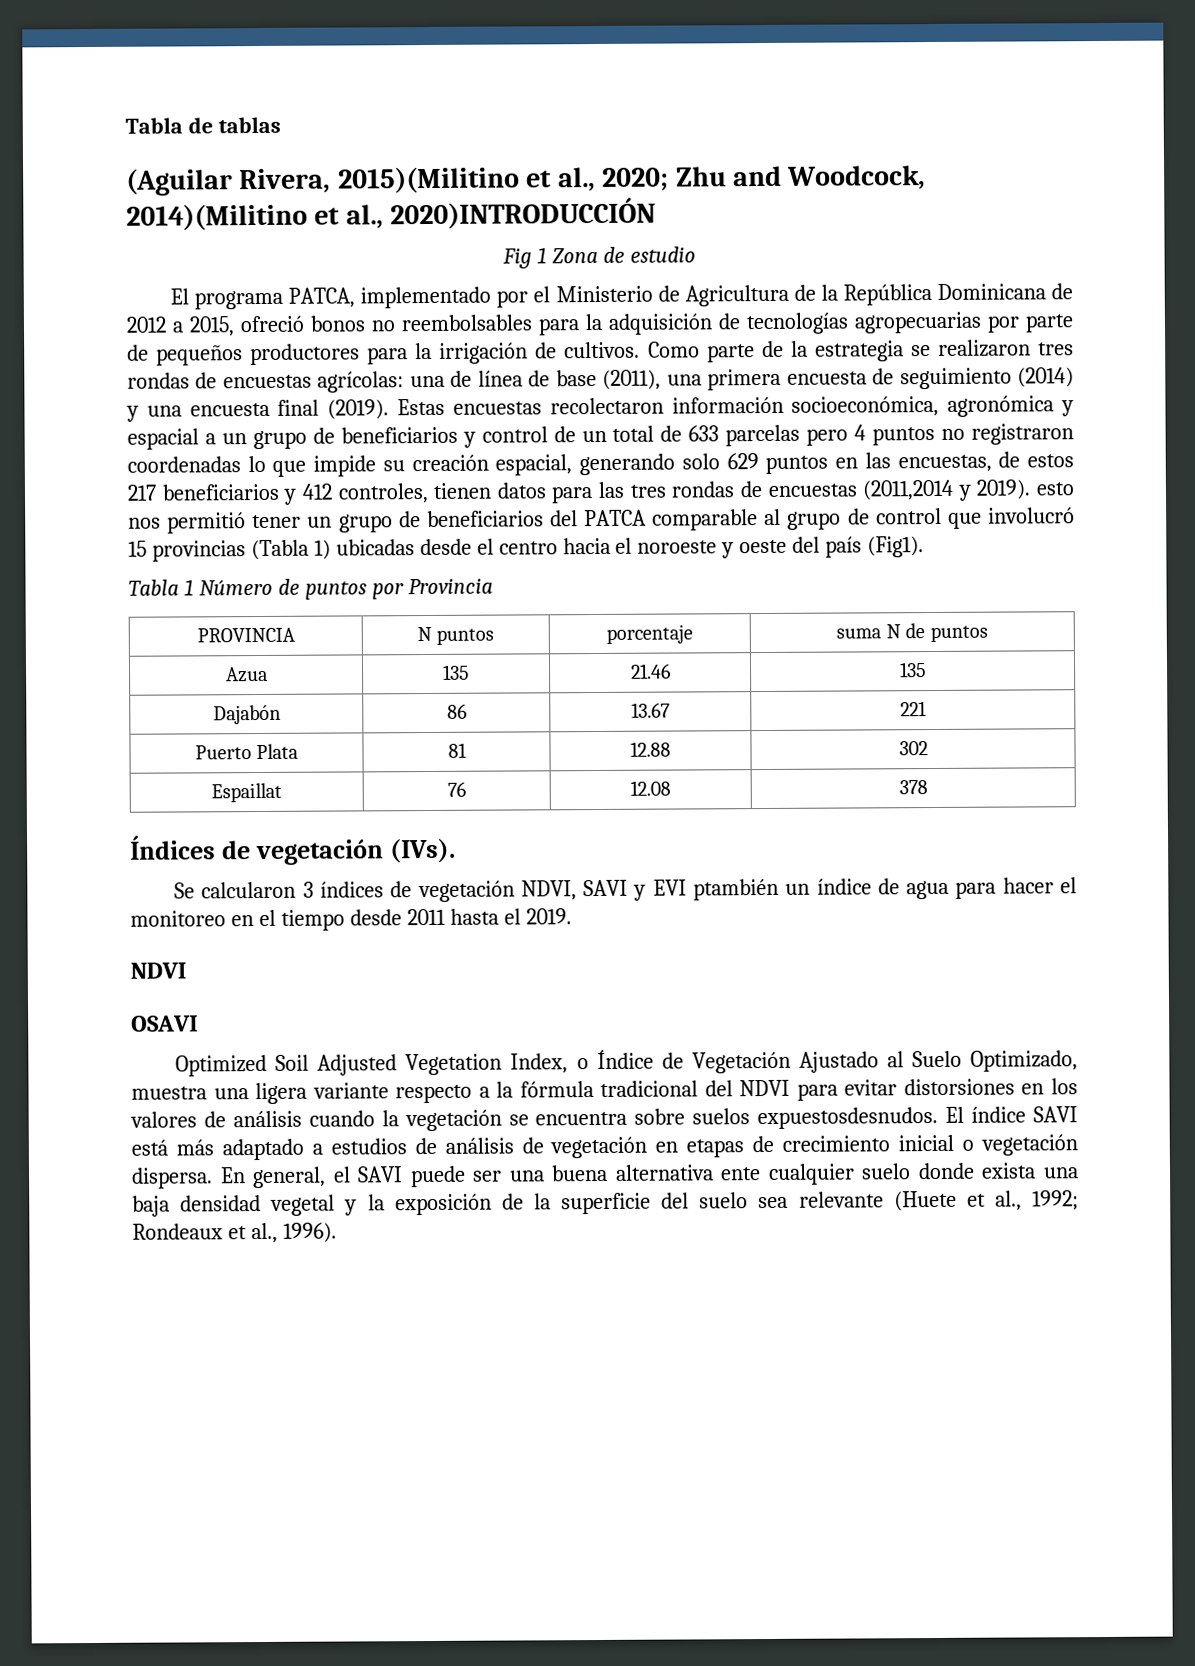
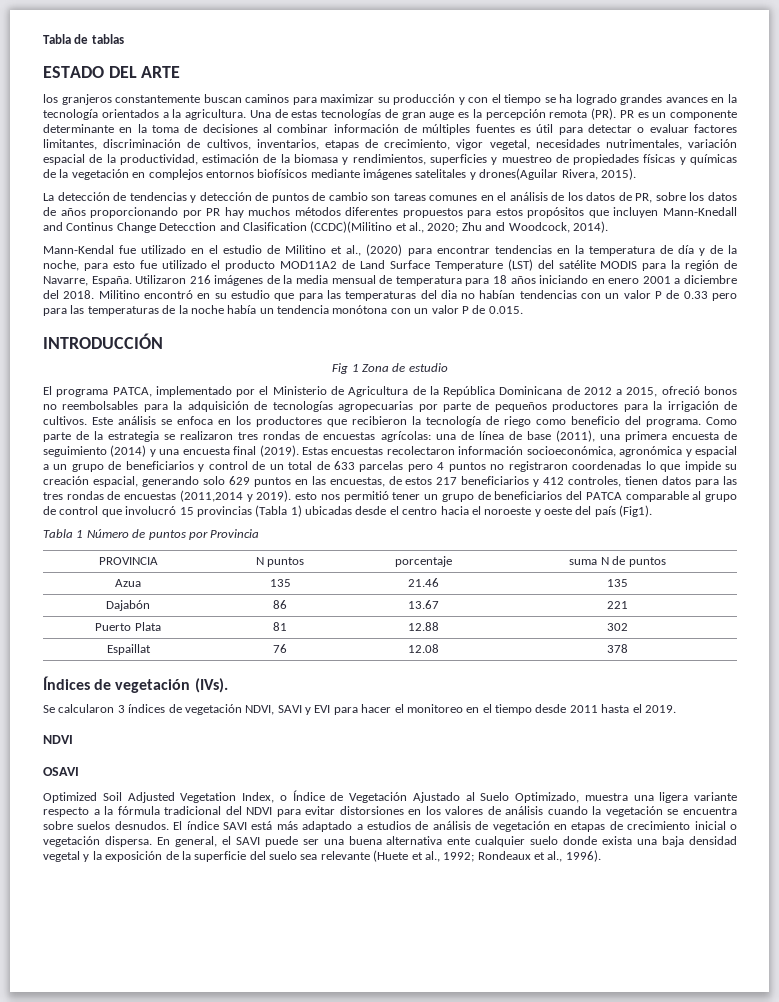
[126,166,520,196] (Aguilar Rivera, 2015)(Militino -> [43,66,181,78] [43,94,737,105] [43,108,737,120] [43,124,738,135] [43,139,737,150] [43,154,737,165] [43,168,636,180] [43,192,737,203] [43,207,737,218] [43,221,393,233] ESTADO DEL ARTE // los granjeros constantemente buscan caminos para maximizar su producción y con el tiempo se ha logrado grandes avances en la tecnología orientados a la agricultura. Una de estas tecnologías de gran auge es la percepción remota (PR). PR es un componente determinante en la toma de decisiones al combinar información de múltiples fuentes es útil para detectar o evaluar factores limitantes, discriminación de cultivos, inventarios, etapas de crecimiento, vigor vegetal, necesidades nutrimentales, variación espacial de la productividad, estimación de la biomasa y rendimientos, superficies y muestreo de propiedades físicas y químicas de la vegetación en complejos entornos biofísicos mediante imágenes satelitales y drones(Aguilar Rivera, 2015). // La detección de tendencias y detección de puntos de cambio son tareas comunes en el análisis de los datos de PR, sobre los datos de años proporcionando por PR hay muchos métodos diferentes propuestos para estos propósitos que incluyen Mann-Knedall and Continus Change Detecction and Clasification (CCDC)(Militino
[126,197,657,231] 2014)(Militino et al., 2020)INTRODUCCIÓN -> [572,221,608,233] [43,244,737,256] [43,259,738,271] [43,275,737,286] [43,290,738,301] [43,305,523,316] [43,333,163,349] 2014). // Mann-Kendal fue utilizado en el estudio de Militino et al., (2020) para encontrar tendencias en la temperatura de día y de la noche, para esto fue utilizado el producto MOD11A2 de Land Surface Temperature (LST) del satélite MODIS para la región de Navarre, España. Utilizaron 216 imágenes de la media mensual de temperatura para 18 años iniciando en enero 2001 a diciembre del 2018. Militino encontró en su estudio que para las temperaturas del dia no habían tendencias con un valor P de 0.33 pero para las temperaturas de la noche había un tendencia monótona con un valor P de 0.015. // INTRODUCCIÓN
(641, 350) none -> [92,416,701,427] Este análisis se enfoca en los productores que recibieron la tecnología de riego como beneficio del programa.
[693,878,950,901] ptambién un índice de agua -> (331, 709) none
[757,1106,939,1130] expuestosdesnudos. -> [114,821,169,830] desnudos.

